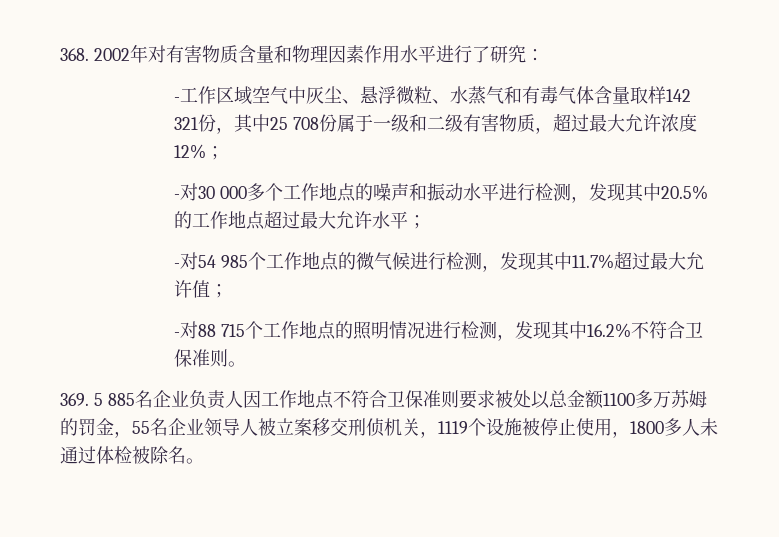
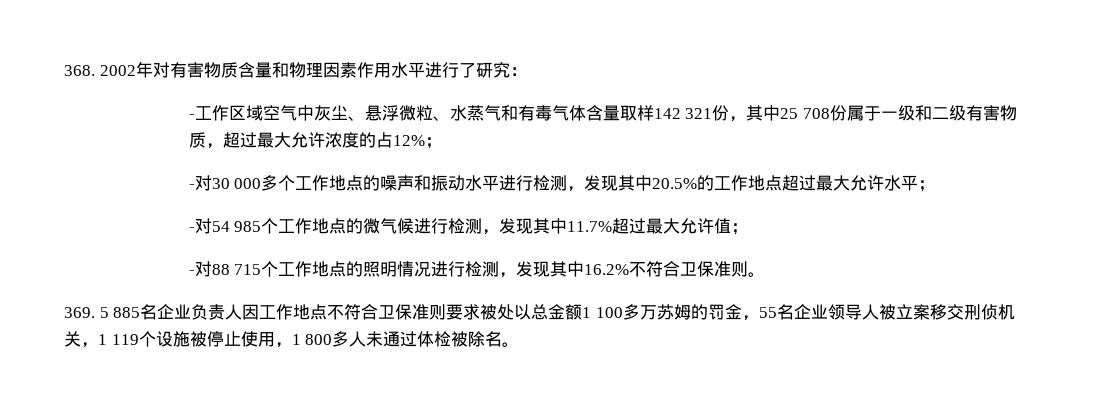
(697, 123) none -> [358,132,393,148] 的占
[602,393,635,406] 1100 -> [582,307,623,318] 1 100
[438,421,468,434] 1119 -> [98,334,139,345] 1 119
[630,421,664,434] 1800 -> [291,334,333,345] 1 800

